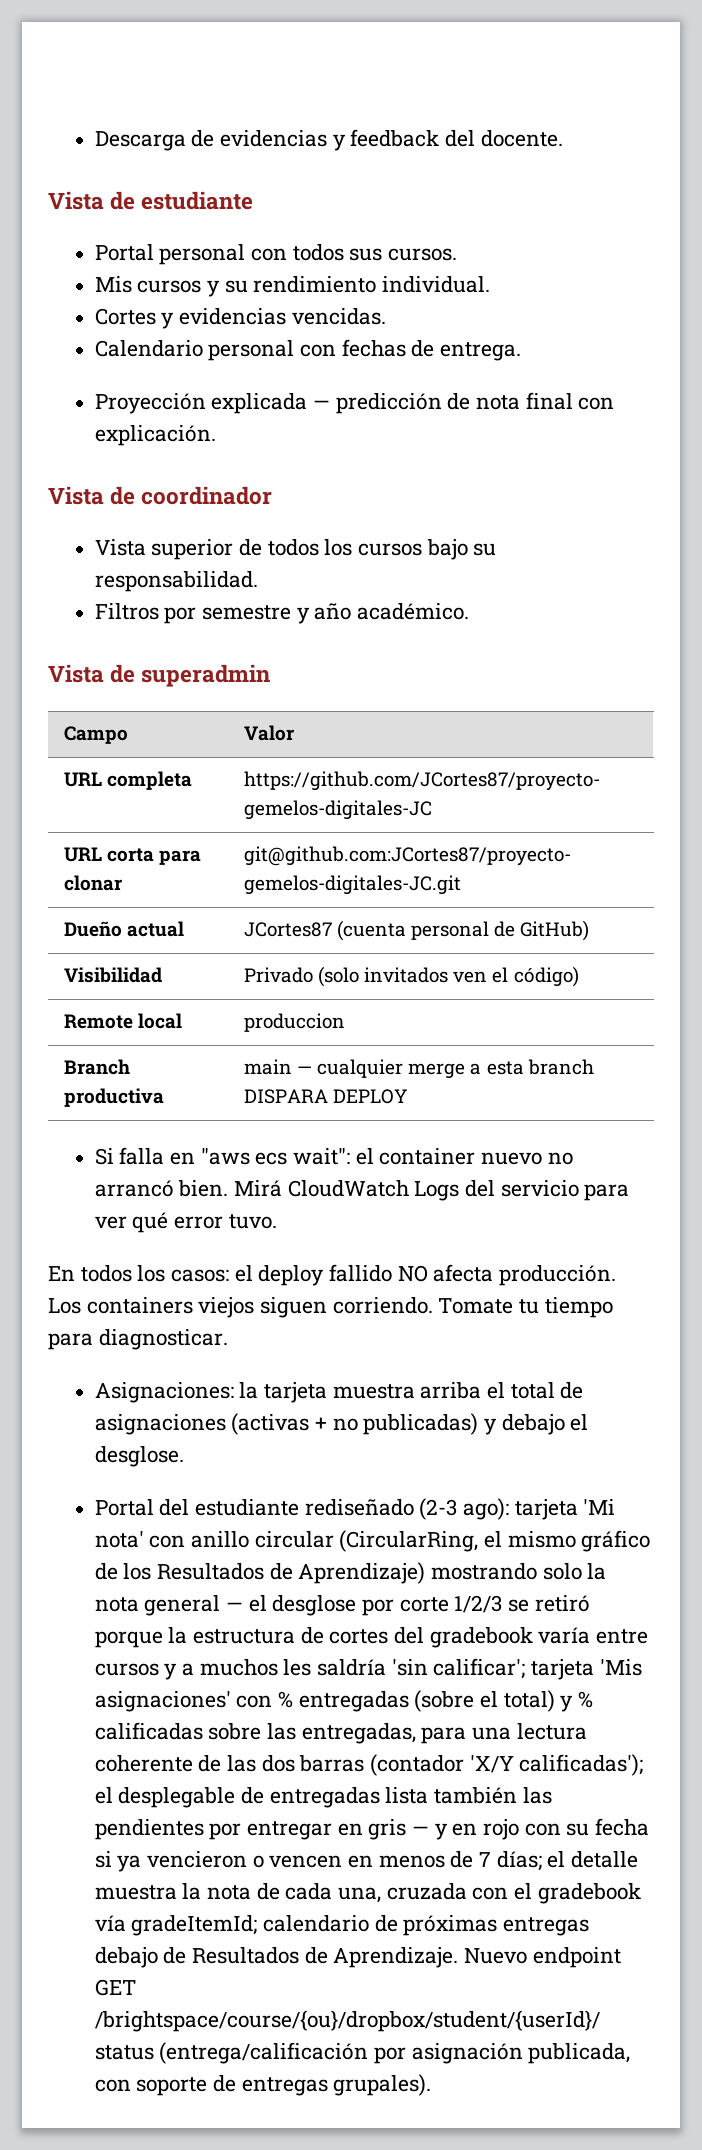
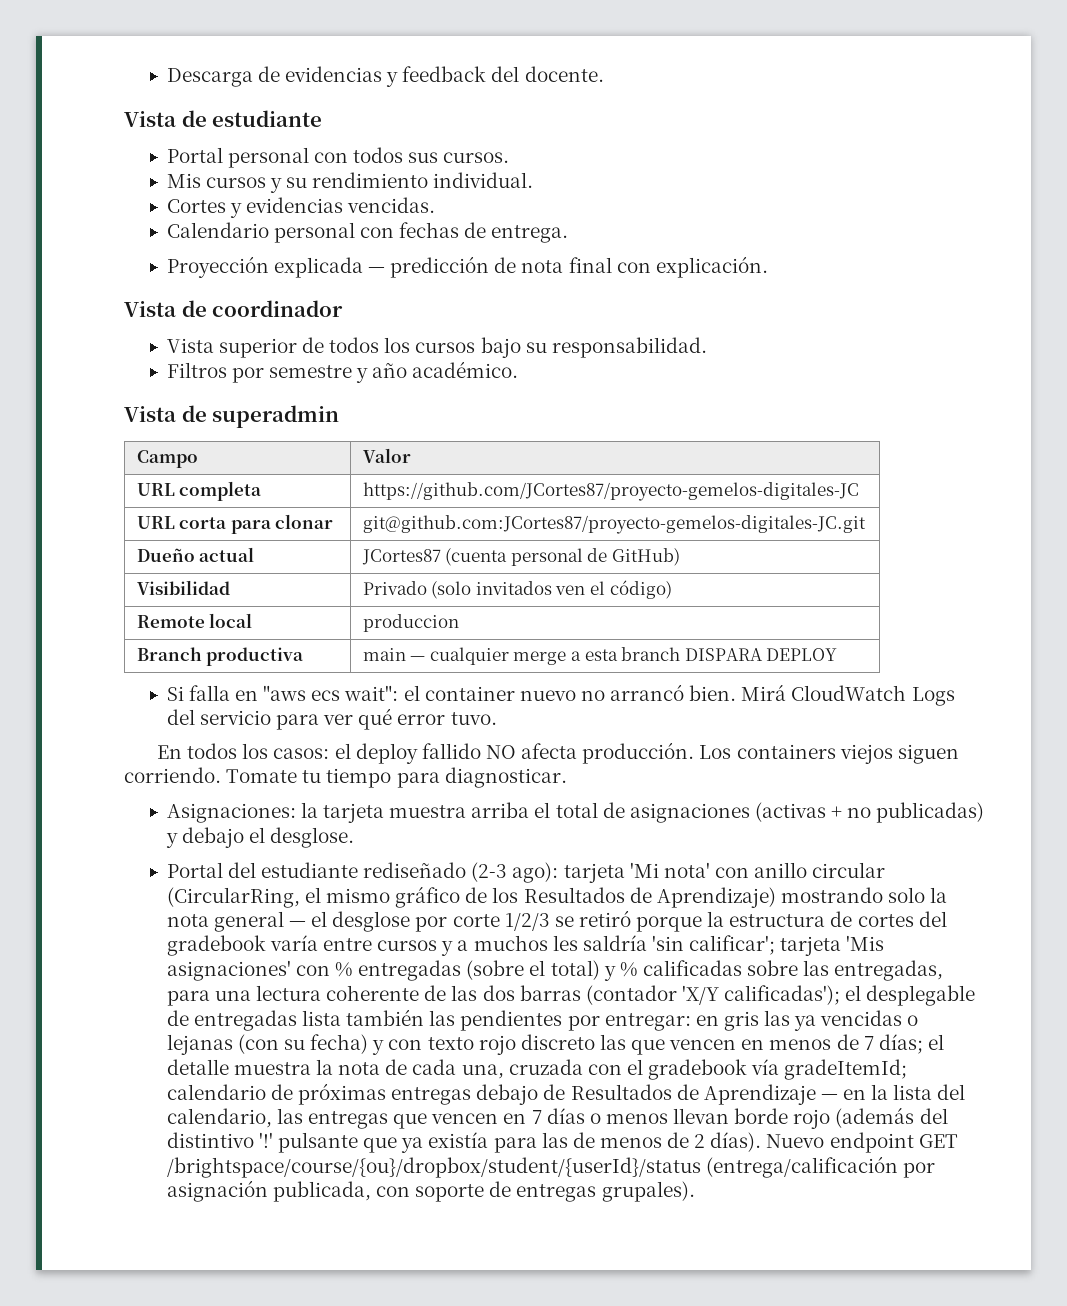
[246,1821,332,1840] entregar -> [604,1013,691,1031] entregar:
[411,1818,649,1840] [94,1851,264,1872] — y en rojo con su fecha si ya vencieron o -> [764,1010,919,1031] [166,1034,666,1055] las ya vencidas o lejanas (con su fecha) y con texto rojo discreto las que
[333,1947,459,1968] Aprendizaje. -> [703,1084,966,1105] [166,1107,948,1129] [166,1132,762,1153] Aprendizaje — en la lista del calendario, las entregas que vencen en 7 días o menos llevan borde rojo (además del distintivo '!' pulsante que ya existía para las de menos de 2 días).

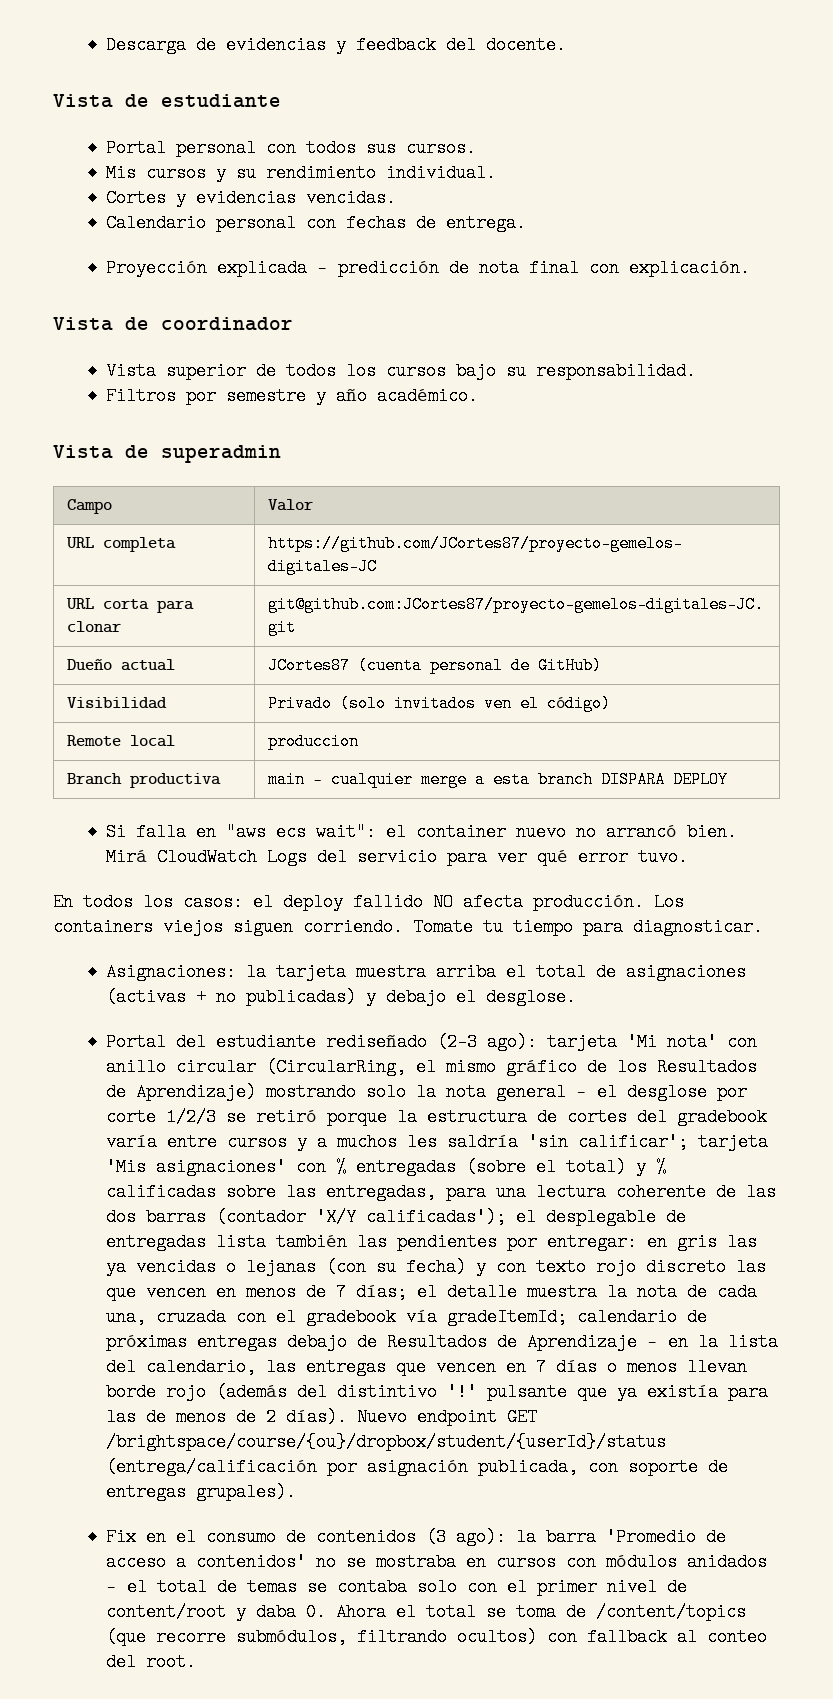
(695, 1191) none -> [106,1528,727,1546] [106,1553,768,1571] [106,1578,688,1596] [106,1603,747,1621] [106,1628,768,1646] [106,1653,197,1671] // Fix en el consumo de contenidos (3 ago): la barra 'Promedio de acceso a contenidos' no se mostraba en cursos con módulos anidados — el total de temas se contaba solo con el primer nivel de content/root y daba 0. Ahora el total se toma de /content/topics (que recorre submódulos, filtrando ocultos) con fallback al conteo del root.

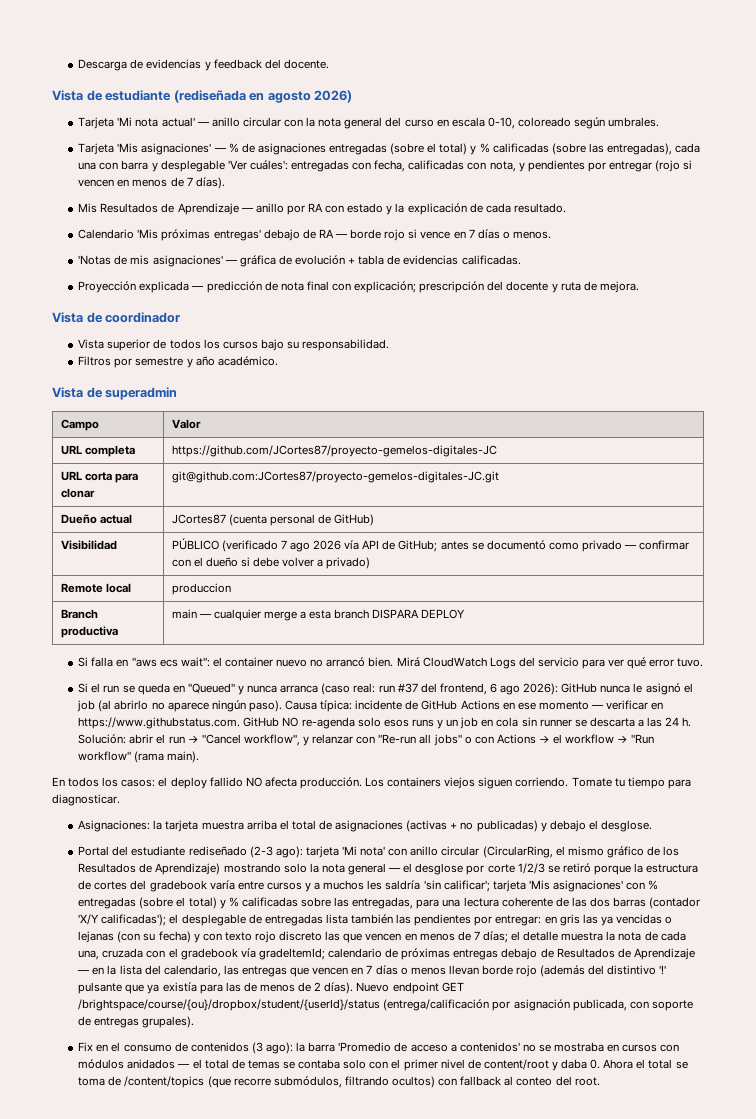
[106,139,477,157] [106,164,497,182] [106,189,397,207] [106,214,527,232] // Portal personal con todos sus cursos. // Mis cursos y su rendimiento individual. // Cortes y evidencias vencidas. // Calendario personal con fechas de entrega. -> [173,90,353,103] [78,117,660,129] [78,143,701,155] [78,160,693,172] [78,177,225,189] [78,203,566,215] [78,229,551,241] [78,255,521,267] (rediseñada en agosto 2026) // Tarjeta 'Mi nota actual' — anillo circular con la nota general del curso en escala 0-10, coloreado según umbrales. // Tarjeta 'Mis asignaciones' — % de asignaciones entregadas (sobre el total) y % calificadas (sobre las entregadas), cada una con barra y desplegable 'Ver cuáles': entregadas con fecha, calificadas con nota, y pendientes por entregar (rojo si vencen en menos de 7 días). // Mis Resultados de Aprendizaje — anillo por RA con estado y la explicación de cada resultado. // Calendario 'Mis próximas entregas' debajo de RA — borde rojo si vence en 7 días o menos. // 'Notas de mis asignaciones' — gráfica de evolución + tabla de evidencias calificadas.
[629,259,751,277] explicación. -> [354,281,639,293] explicación; prescripción del docente y ruta de mejora.
[267,695,611,712] Privado (solo invitados ven el código) -> [171,538,690,552] [171,557,371,569] PÚBLICO (verificado 7 ago 2026 vía API de GitHub; antes se documentó como privado — confirmar con el dueño si debe volver a privado)
(689, 857) none -> [78,683,693,695] [77,700,664,712] [78,717,692,729] [78,734,655,746] [78,751,200,763] // Si el run se queda en "Queued" y nunca arranca (caso real: run #37 del frontend, 6 ago 2026): GitHub nunca le asignó el job (al abrirlo no aparece ningún paso). Causa típica: incidente de GitHub Actions en ese momento — verificar en https://www.githubstatus.com. GitHub NO re-agenda solo esos runs y un job en cola sin runner se descarta a las 24 h. Solución: abrir el run → "Cancel workflow", y relanzar con "Re-run all jobs" o con Actions → el workflow → "Run workflow" (rama main).

